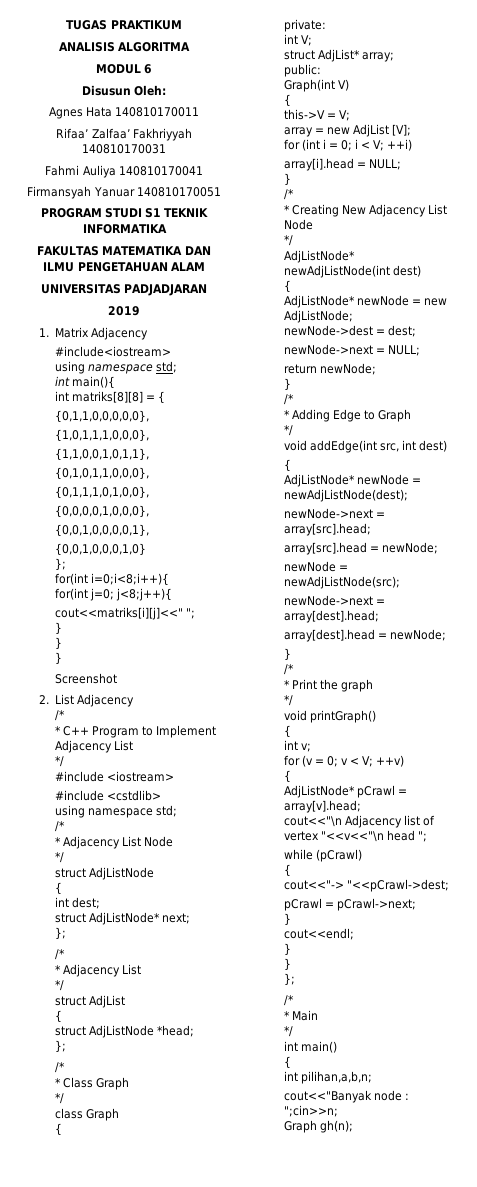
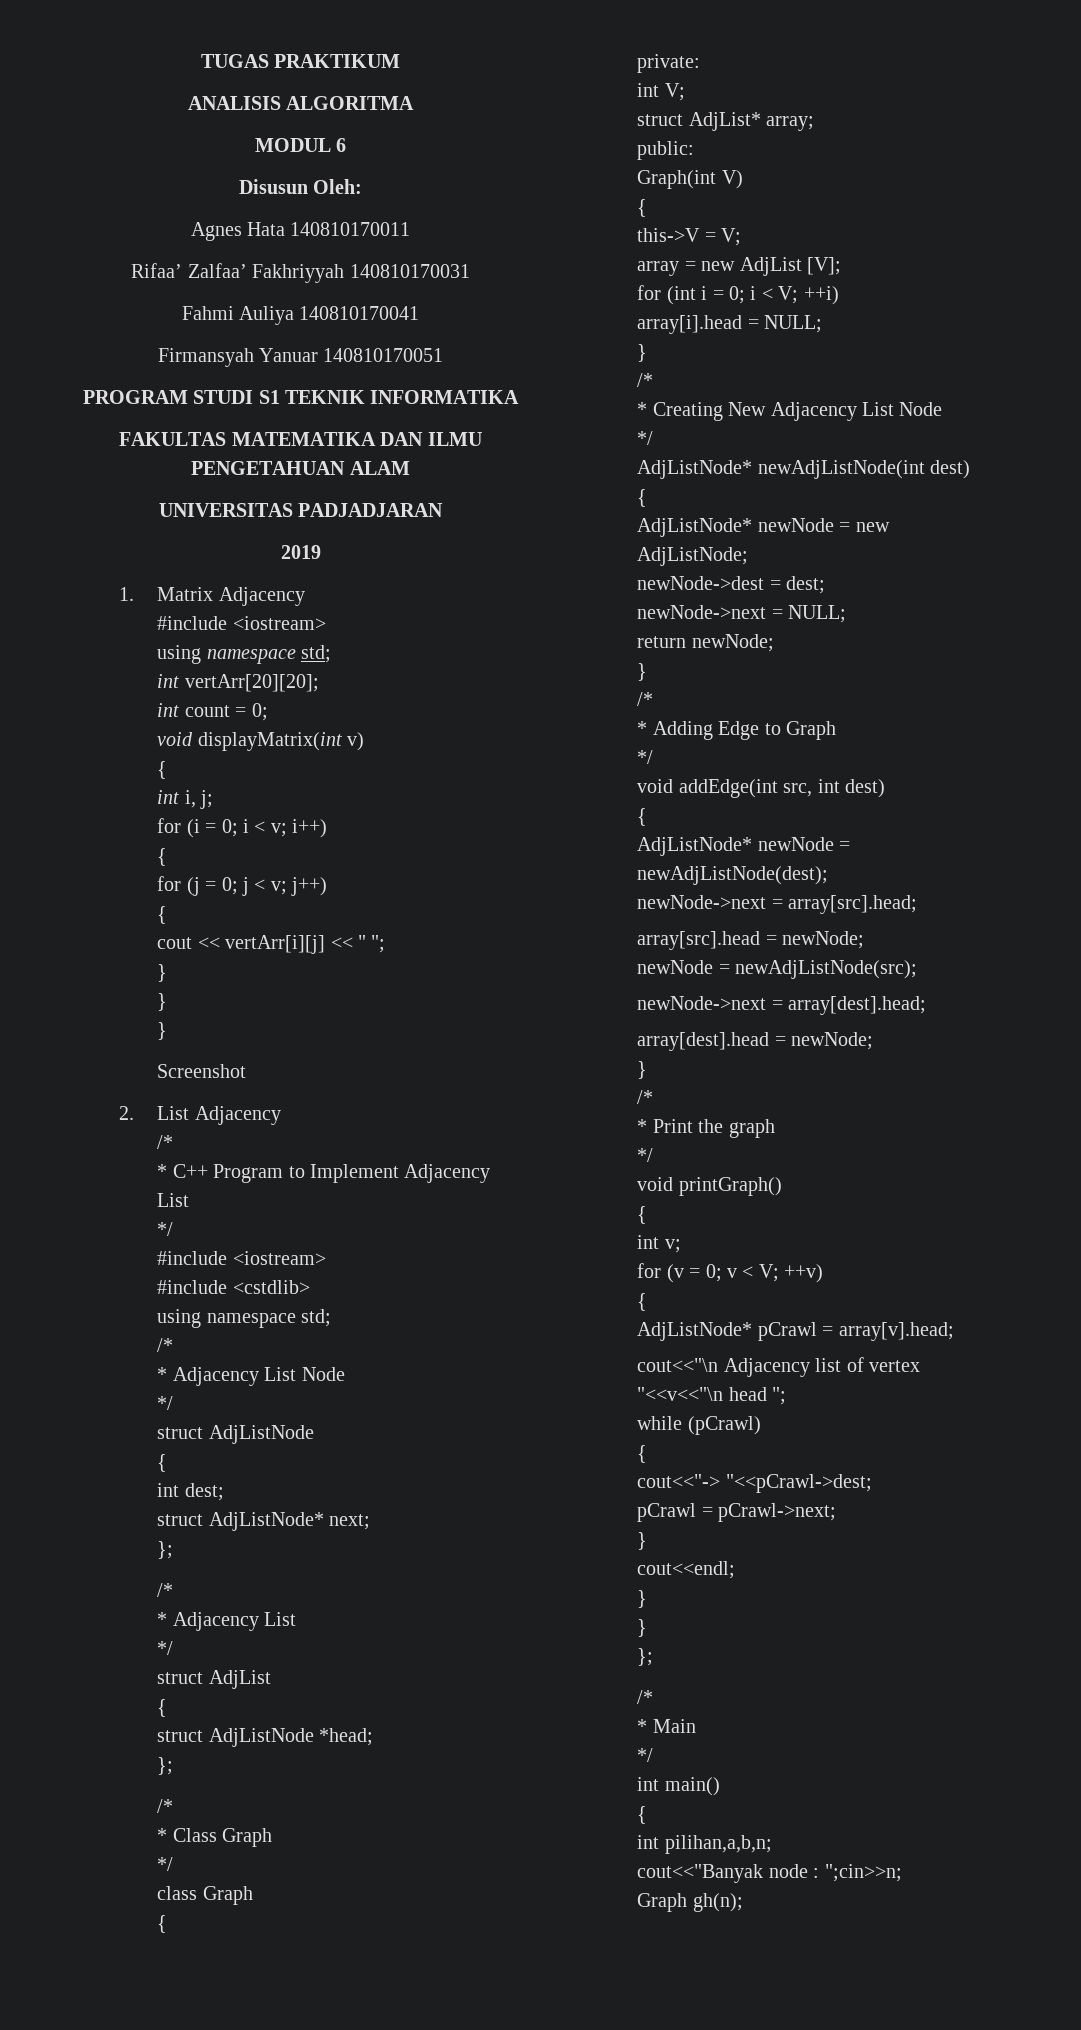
[54,346,171,357] #include<iostream> -> [157,616,326,630] #include <iostream>
[71,376,115,388] [54,391,165,403] [54,410,149,422] [54,429,149,441] [54,448,149,460] [54,467,149,479] [54,486,149,498] [54,505,149,517] [54,524,149,536] [54,543,146,555] [54,558,66,570] [54,573,169,585] [54,588,172,601] [54,607,183,620] main(){ // int matriks[8][8] = { // {0,1,1,0,0,0,0,0}, // {1,0,1,1,1,0,0,0}, // {1,1,0,0,1,0,1,1}, // {0,1,0,1,1,0,0,0}, // {0,1,1,1,0,1,0,0}, // {0,0,0,0,1,0,0,0}, // {0,0,1,0,0,0,0,1}, // {0,0,1,0,0,0,1,0} // }; // for(int i=0;i<8;i++){ // for(int j=0; j<8;j++){ // cout<<matriks[i][j]<<" -> [184,674,319,692] [157,703,268,721] [157,732,365,751] [157,761,168,779] [157,790,214,809] [157,818,328,838] [157,848,168,866] [157,876,328,896] [157,906,168,924] [157,935,366,954] vertArr[20][20]; // int count = 0; // void displayMatrix(int v) // { // int i, j; // for (i = 0; i < v; i++) // { // for (j = 0; j < v; j++) // { // cout << vertArr[i][j] << "

